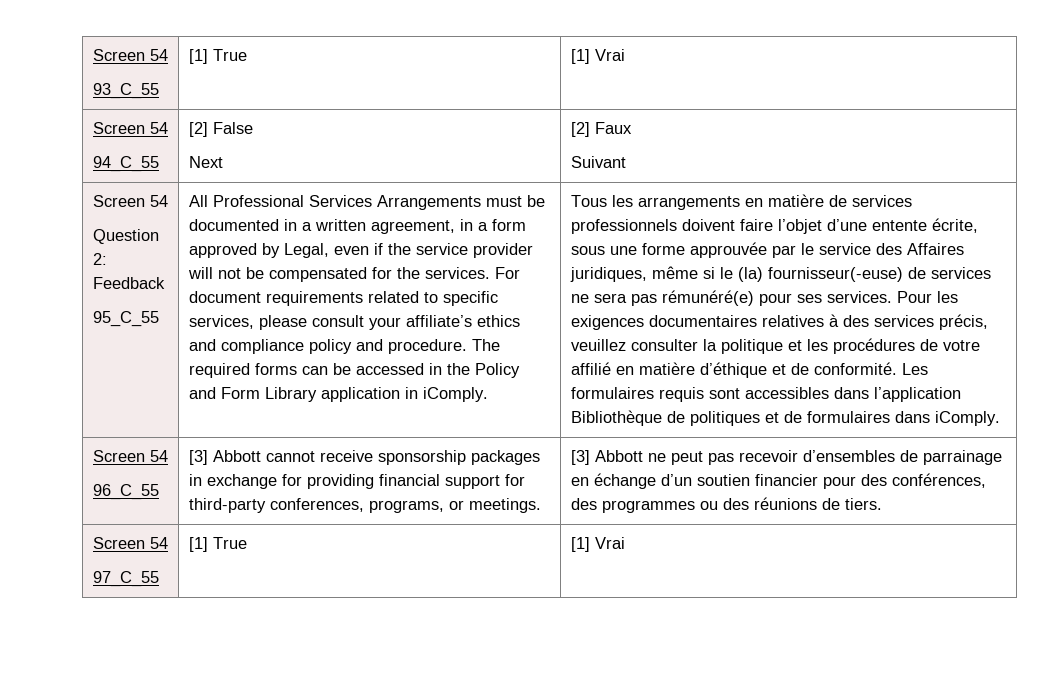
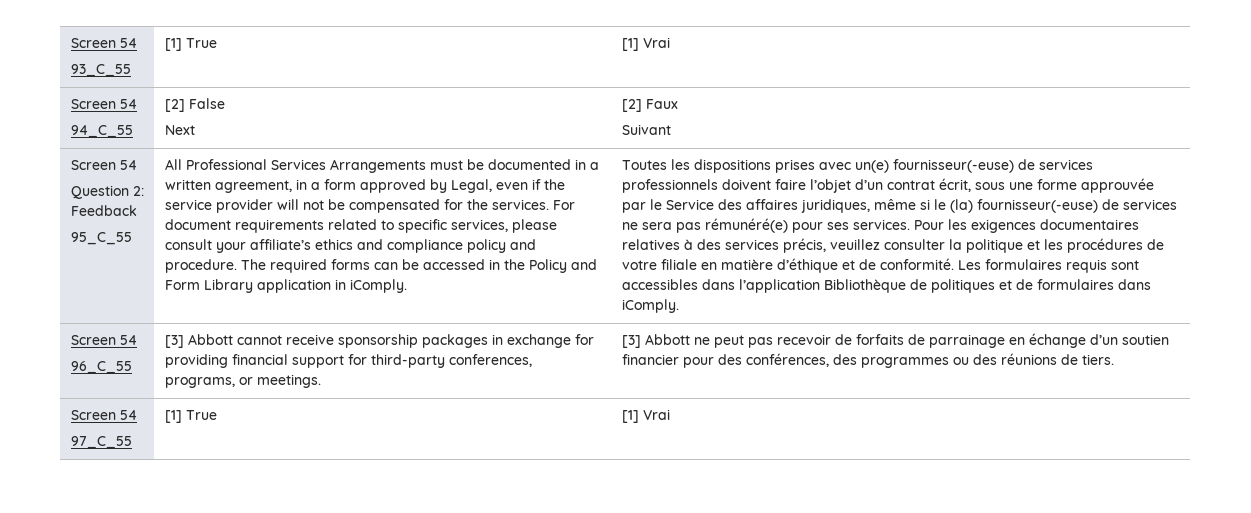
[570,194,824,210] Tous les arrangements en matière -> [621,159,1014,173] Toutes les dispositions prises avec un(e) fournisseur(-euse)
[826,218,978,233] d’une entente écrite, -> [854,178,971,192] d’un contrat écrit,
[818,243,964,255] service des Affaires -> [665,199,798,210] Service des affaires
[570,362,611,375] affilié -> [660,259,697,270] filiale
[802,450,895,462] d’ensembles -> [834,334,904,345] de forfaits

